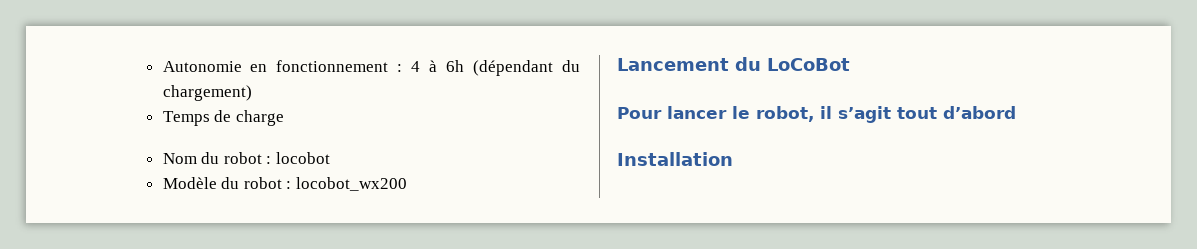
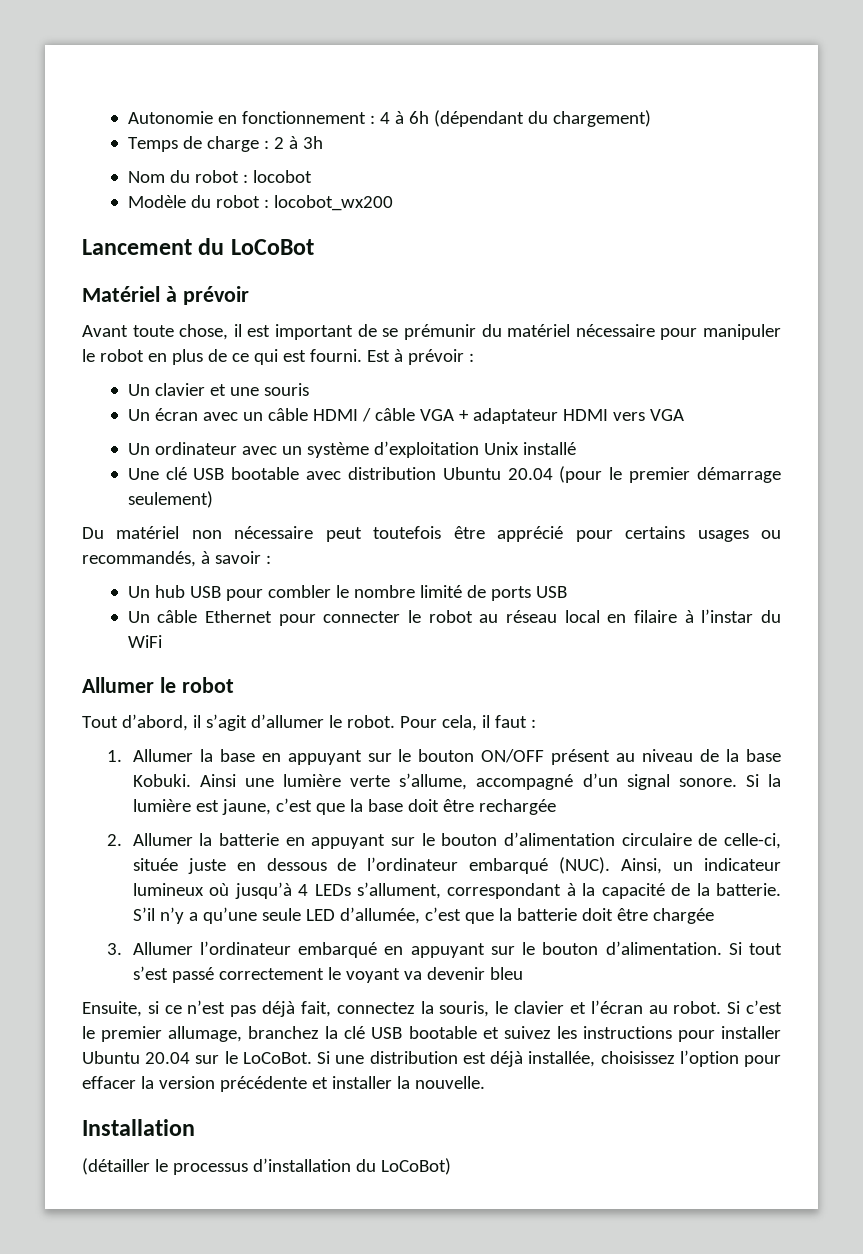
(284, 118) none -> [263,136,323,149] : 2 à 3h
[617,106,1016,123] [617,152,733,166] Pour lancer le robot, il s’agit tout d’abord // Installation -> [82,286,249,305] [82,324,781,340] [82,349,474,365] [127,383,309,396] [127,408,684,424] [127,441,576,458] [127,466,781,483] [127,491,213,508] [82,526,781,542] [82,551,271,567] [127,585,567,601] [127,609,782,626] [127,635,162,648] [82,677,234,693] [82,714,536,731] [107,749,782,765] [132,773,782,790] [132,798,556,815] [107,832,782,849] [132,857,781,874] [132,882,781,899] [132,907,714,924] [107,941,782,958] [132,966,523,983] [82,1000,783,1017] [82,1026,782,1042] [82,1050,781,1067] [82,1076,485,1092] [82,1119,195,1136] [82,1158,451,1175] Matériel à prévoir // Avant toute chose, il est important de se prémunir du matériel nécessaire pour manipuler le robot en plus de ce qui est fourni. Est à prévoir : // Un clavier et une souris // Un écran avec un câble HDMI / câble VGA + adaptateur HDMI vers VGA // Un ordinateur avec un système d’exploitation Unix installé // Une clé USB bootable avec distribution Ubuntu 20.04 (pour le premier démarrage seulement) // Du matériel non nécessaire peut toutefois être apprécié pour certains usages ou recommandés, à savoir : // Un hub USB pour combler le nombre limité de ports USB // Un câble Ethernet pour connecter le robot au réseau local en filaire à l’instar du WiFi // Allumer le robot // Tout d’abord, il s’agit d’allumer le robot. Pour cela, il faut : // 1. Allumer la base en appuyant sur le bouton ON/OFF présent au niveau de la base Kobuki. Ainsi une lumière verte s’allume, accompagné d’un signal sonore. Si la lumière est jaune, c’est que la base doit être rechargée // 2. Allumer la batterie en appuyant sur le bouton d’alimentation circulaire de celle-ci, située juste en dessous de l’ordinateur embarqué (NUC). Ainsi, un indicateur lumineux où jusqu’à 4 LEDs s’allument, correspondant à la capacité de la batterie. S’il n’y a qu’une seule LED d’allumée, c’est que la batterie doit être chargée // 3. Allumer l’ordinateur embarqué en appuyant sur le bouton d’alimentation. Si tout s’est passé correctement le voyant va devenir bleu // Ensuite, si ce n’est pas déjà fait, connectez la souris, le clavier et l’écran au robot. Si c’est le premier allumage, branchez la clé USB bootable et suivez les instructions pour installer Ubuntu 20.04 sur le LoCoBot. Si une distribution est déjà installée, choisissez l’option pour effacer la version précédente et installer la nouvelle. // Installation // (détailler le processus d’installation du LoCoBot)

